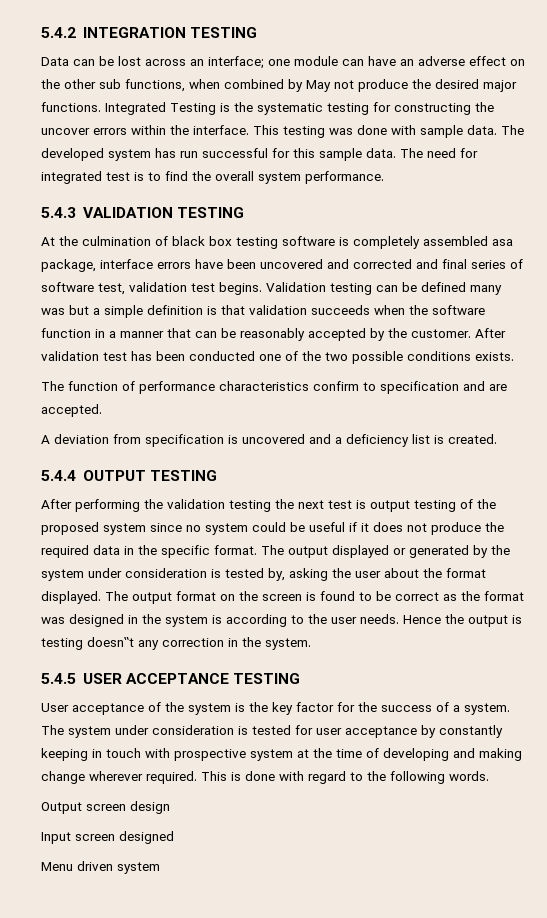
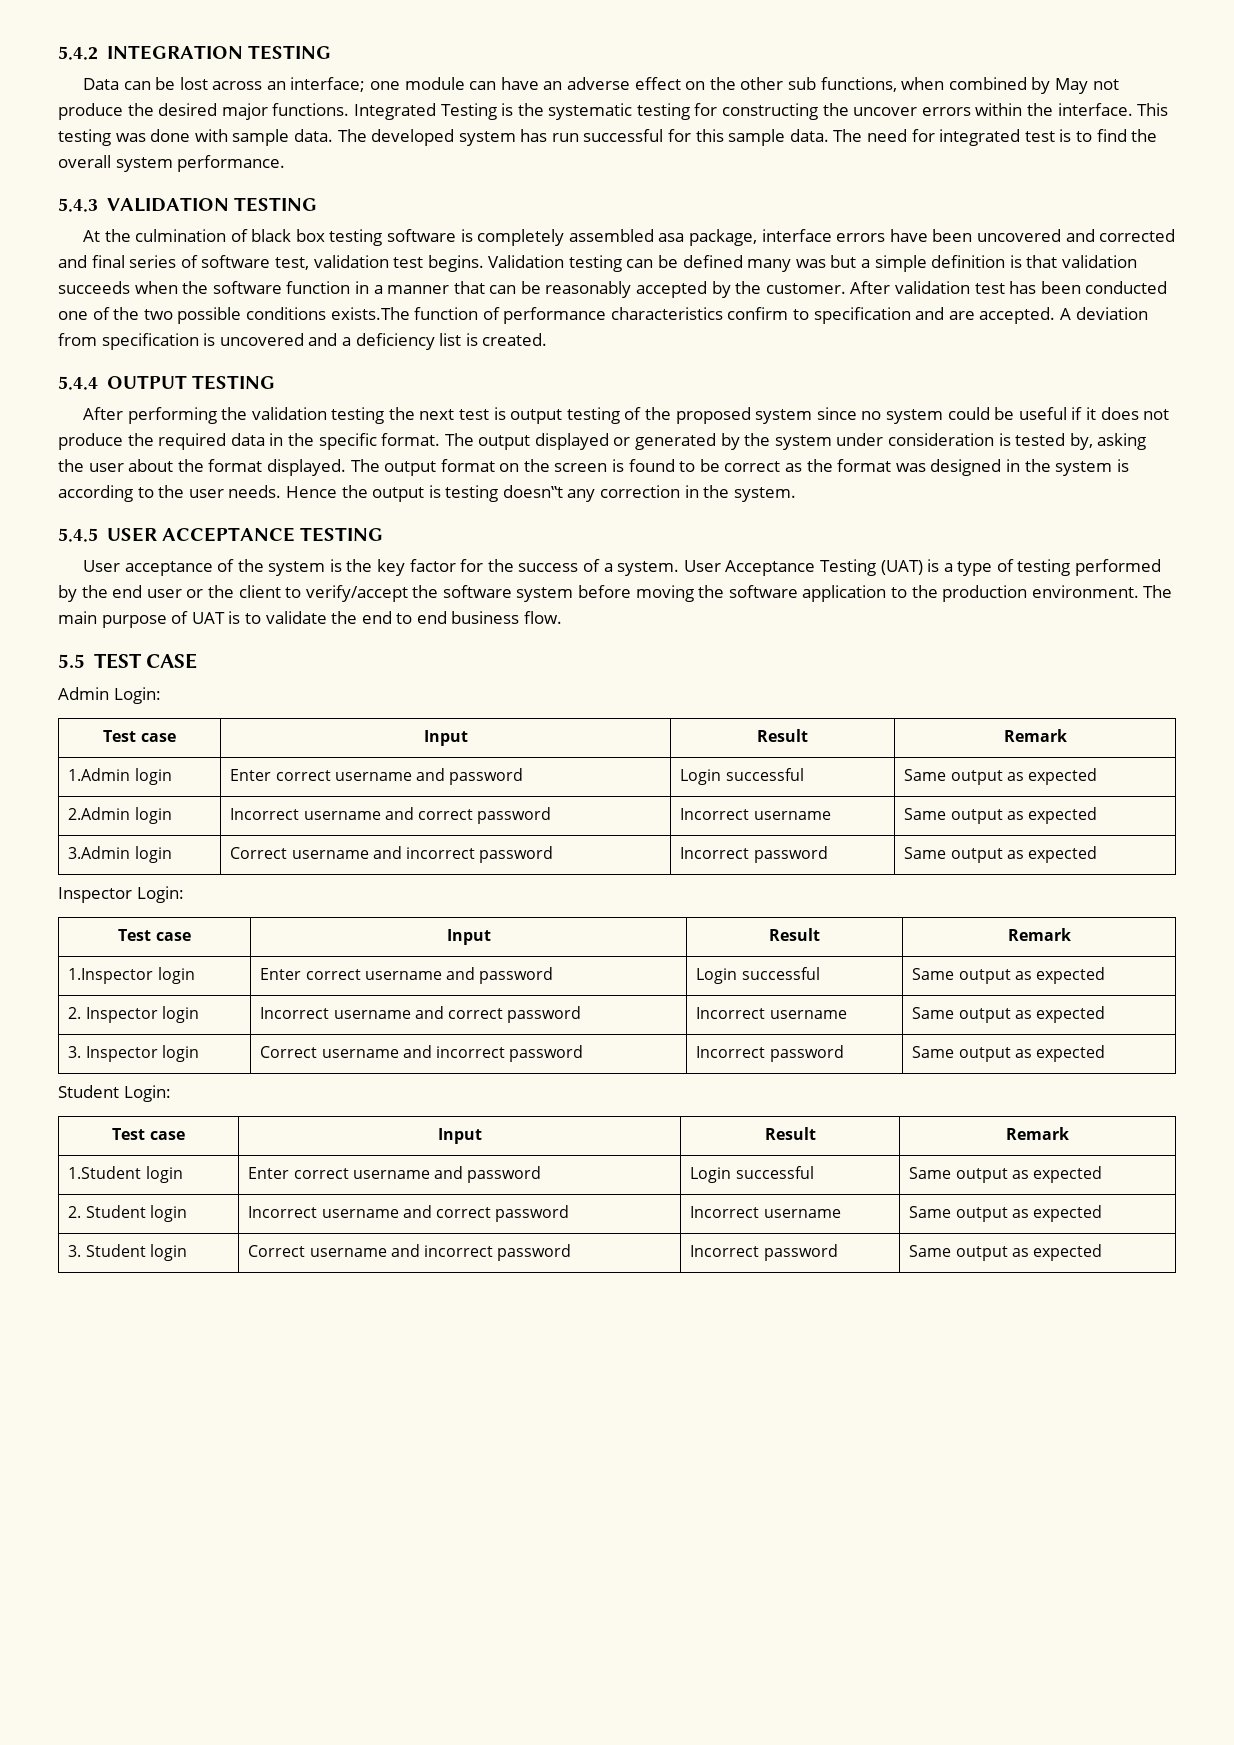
[475,352,514,361] [41,381,64,391] exists. // The -> [330,307,410,320] exists.The
(102, 410) // -> (1056, 315) none
[41,725,503,738] [41,748,522,761] [41,771,489,784] [41,801,170,814] [41,831,174,844] [41,861,160,874] The system under consideration is tested for user acceptance by constantly keeping in touch with prospective system at the time of developing and making change wherever required. This is done with regard to the following words. // Output screen design // Input screen designed // Menu driven system -> [683,559,1162,576] [58,585,1173,602] [58,611,563,628] [58,653,198,669] [58,687,161,704] [103,730,176,742] [423,730,468,746] [757,729,808,742] [1003,729,1067,742] [68,768,172,785] [230,768,524,785] [680,768,804,785] [904,768,1097,785] [68,807,172,824] [230,807,552,824] [680,808,831,820] [904,807,1097,824] [68,846,172,863] [230,846,554,863] [680,846,828,863] [904,846,1097,863] [58,886,184,903] [118,929,191,941] [446,929,491,945] [769,928,820,941] [1007,928,1071,941] [68,967,195,984] [260,967,554,984] [696,967,820,984] [912,967,1105,984] [68,1006,199,1023] [260,1006,582,1023] [696,1007,847,1019] [912,1006,1105,1023] [68,1045,199,1062] [260,1045,584,1062] [696,1045,844,1062] [912,1045,1105,1062] [58,1085,171,1102] [112,1128,185,1140] [437,1128,482,1144] [764,1127,816,1140] [1006,1127,1069,1140] [68,1166,183,1183] [248,1166,542,1183] [690,1166,814,1183] [909,1166,1102,1183] [68,1205,187,1222] [248,1205,570,1222] [690,1206,841,1218] [909,1205,1102,1222] [68,1244,187,1261] [248,1244,572,1261] [690,1244,838,1261] [909,1244,1102,1261] User Acceptance Testing (UAT) is a type of testing performed by the end user or the client to verify/accept the software system before moving the software application to the production environment. The main purpose of UAT is to validate the end to end business flow. // 5.5 TEST CASE // Admin Login: // Test case | Input | Result | Remark // 1.Admin login | Enter correct username and password | Login successful | Same output as expected // 2.Admin login | Incorrect username and correct password | Incorrect username | Same output as expected // 3.Admin login | Correct username and incorrect password | Incorrect password | Same output as expected // Inspector Login: // Test case | Input | Result | Remark // 1.Inspector login | Enter correct username and password | Login successful | Same output as expected // 2. Inspector login | Incorrect username and correct password | Incorrect username | Same output as expected // 3. Inspector login | Correct username and incorrect password | Incorrect password | Same output as expected // Student Login: // Test case | Input | Result | Remark // 1.Student login | Enter correct username and password | Login successful | Same output as expected // 2. Student login | Incorrect username and correct password | Incorrect username | Same output as expected // 3. Student login | Correct username and incorrect password | Incorrect password | Same output as expected

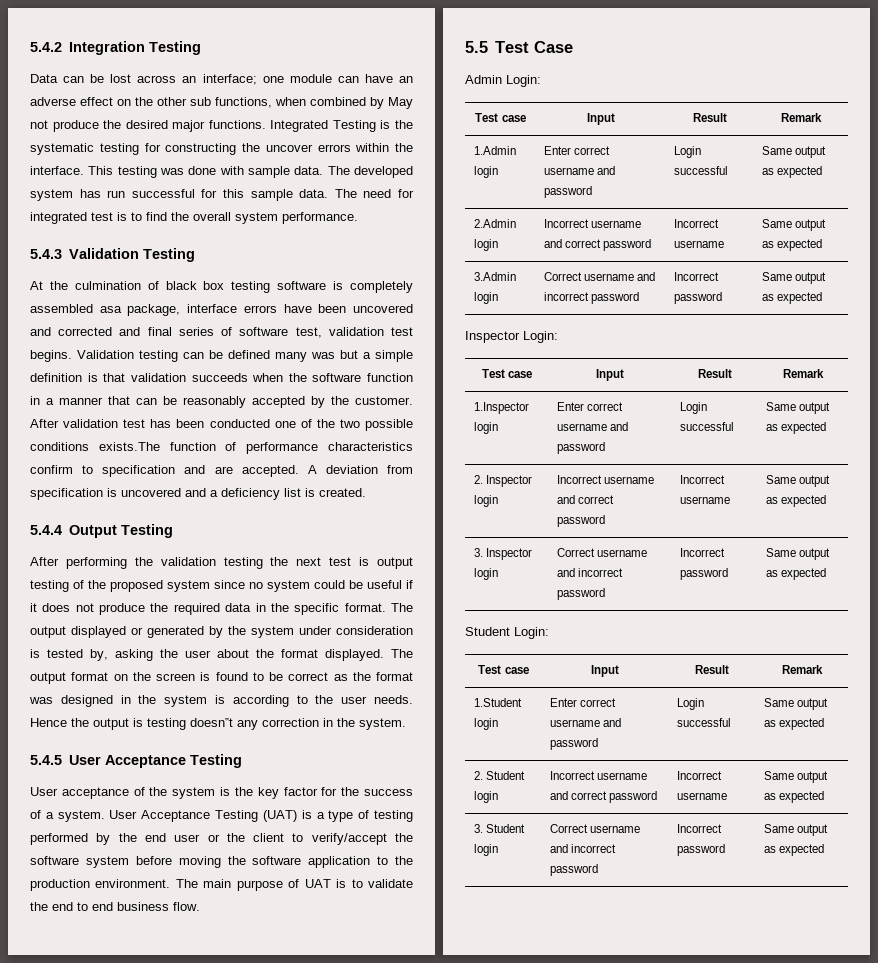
[106,45,331,60] INTEGRATION TESTING -> [68,41,201,55] Integration Testing
[106,197,317,212] VALIDATION TESTING -> [68,248,195,262] Validation Testing
[106,375,275,390] OUTPUT TESTING -> [68,524,173,538] Output Testing
[106,527,384,542] USER ACCEPTANCE TESTING -> [68,754,242,768] User Acceptance Testing
[93,653,198,669] TEST CASE -> [494,41,573,53] Test Case

